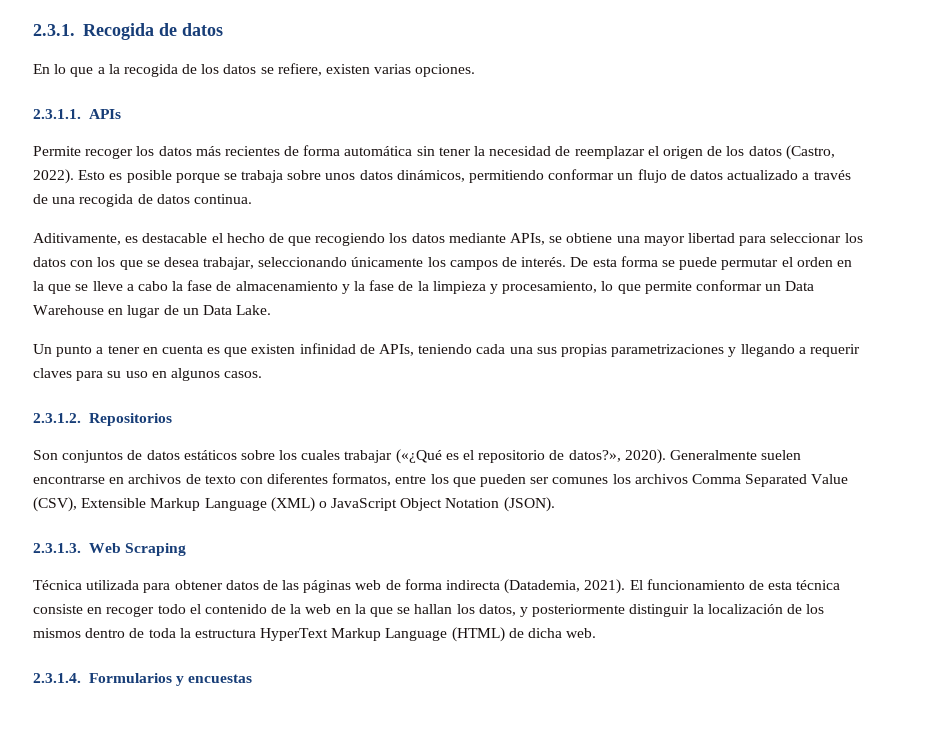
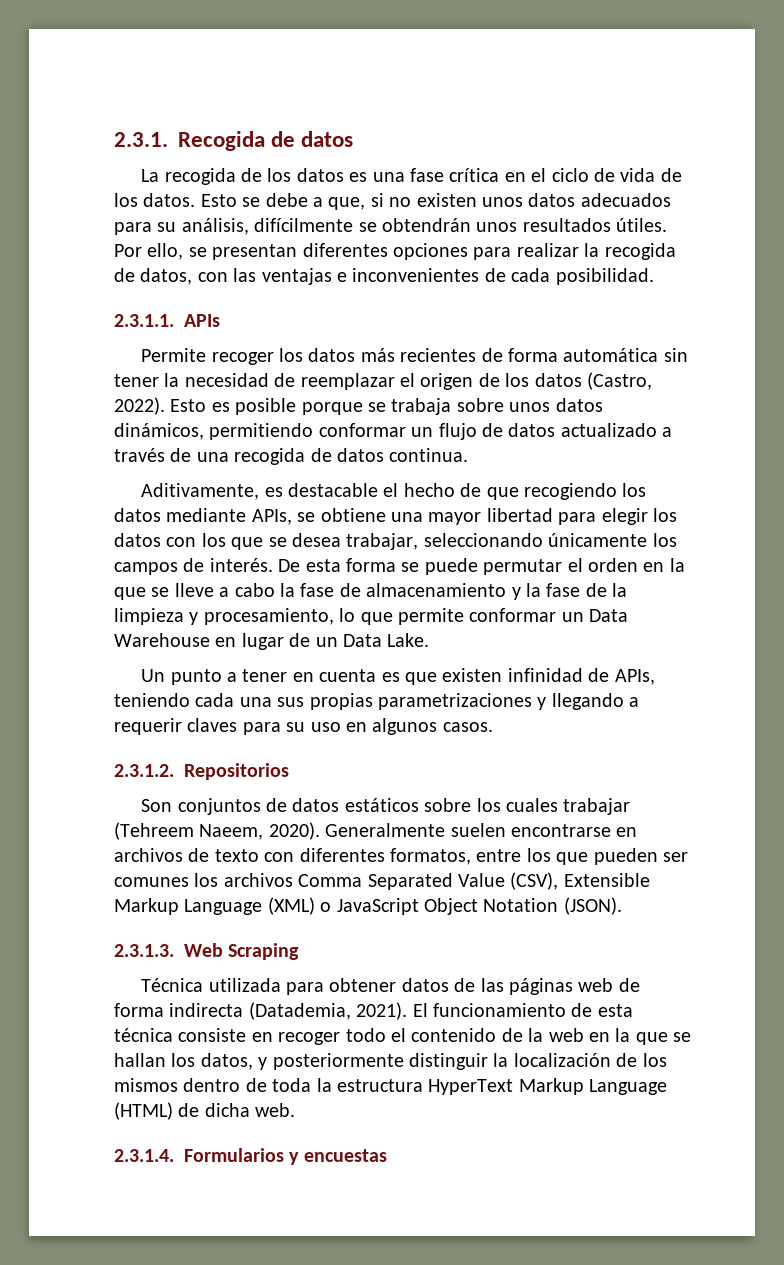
[33,63,476,77] En lo que a la recogida de los datos se refiere, existen varias opciones. -> [141,168,682,185] [114,193,671,210] [114,218,668,235] [114,243,676,260] [114,268,654,285] La recogida de los datos es una fase crítica en el ciclo de vida de los datos. Esto se debe a que, si no existen unos datos adecuados para su análisis, difícilmente se obtendrán unos resultados útiles. Por ello, se presentan diferentes opciones para realizar la recogida de datos, con las ventajas e inconvenientes de cada posibilidad.
[770,233,842,243] seleccionar -> [601,508,648,525] elegir
[395,449,621,464] («¿Qué es el repositorio de datos?», -> [114,822,264,840] (Tehreem Naeem,

